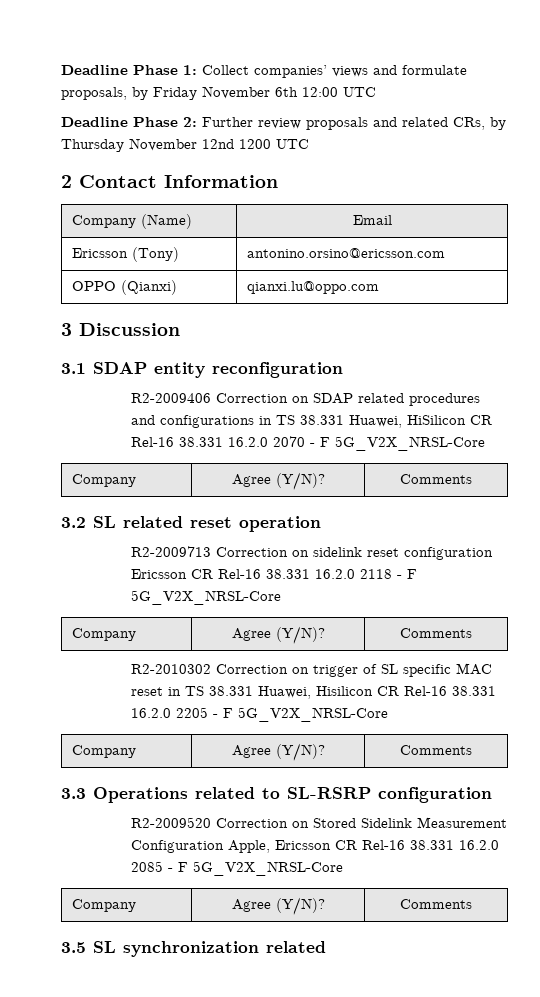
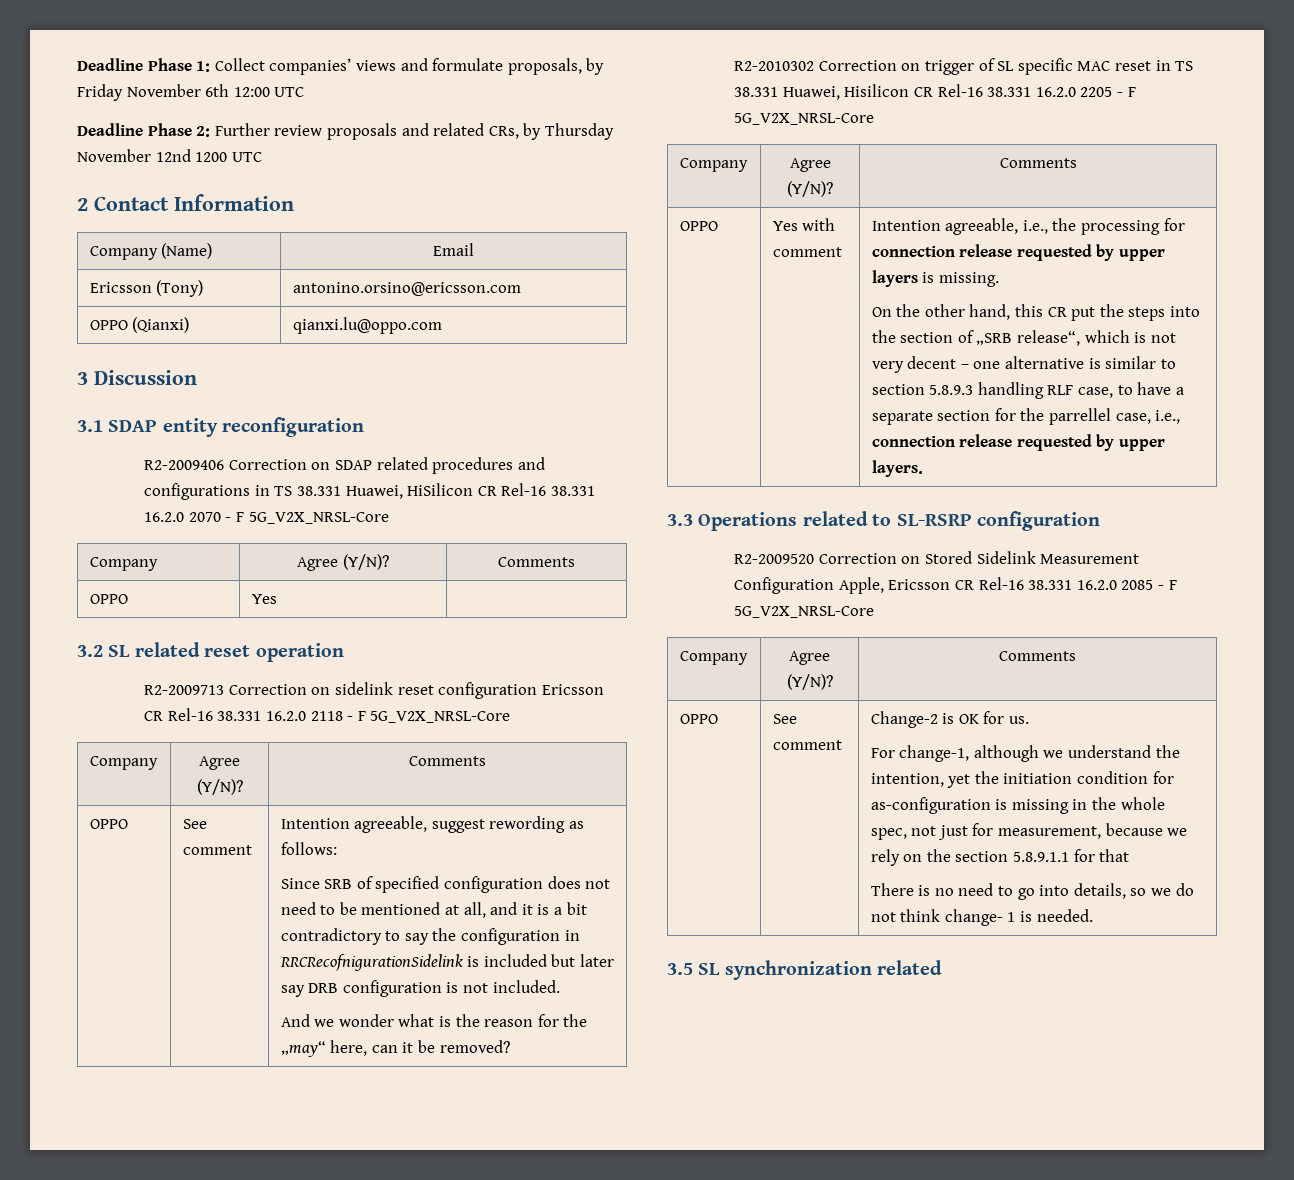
(472, 479) none -> [89,594,128,604] [251,594,277,604] // OPPO | Yes |
(472, 633) none -> [89,819,128,829] [182,819,207,829] [182,845,252,855] [280,816,585,833] [280,842,337,855] [280,876,611,893] [280,902,587,918] [280,928,580,945] [279,954,615,971] [280,980,560,997] [280,1014,588,1027] [280,1040,510,1057] // OPPO | See comment | Intention agreeable, suggest rewording as follows: // Since SRB of specified configuration does not need to be mentioned at all, and it is a bit contradictory to say the configuration in RRCRecofnigurationSidelink is included but later say DRB configuration is not included. // And we wonder what is the reason for the „may“ here, can it be removed?
(472, 750) none -> [679,221,718,231] [772,218,836,231] [772,247,842,257] [871,218,1185,235] [871,244,1166,261] [871,270,999,287] [871,304,1201,321] [871,330,1176,346] [871,356,1176,373] [871,382,1184,399] [871,408,1181,425] [871,434,1166,451] [871,460,923,477] // OPPO | Yes with comment | Intention agreeable, i.e., the processing for connection release requested by upper layers is missing. // On the other hand, this CR put the steps into the section of „SRB release“, which is not very decent – one alternative is similar to section 5.8.9.3 handling RLF case, to have a separate section for the parrellel case, i.e., connection release requested by upper layers.
(472, 904) none -> [679,714,718,724] [772,714,797,724] [772,740,842,750] [870,711,1030,728] [870,745,1180,762] [870,771,1174,788] [870,797,1165,814] [870,823,1188,840] [870,849,1130,866] [870,883,1194,900] [870,909,1093,926] // OPPO | See comment | Change-2 is OK for us. // For change-1, although we understand the intention, yet the initiation condition for as-configuration is missing in the whole spec, not just for measurement, because we rely on the section 5.8.9.1.1 for that // There is no need to go into details, so we do not think change- 1 is needed.

